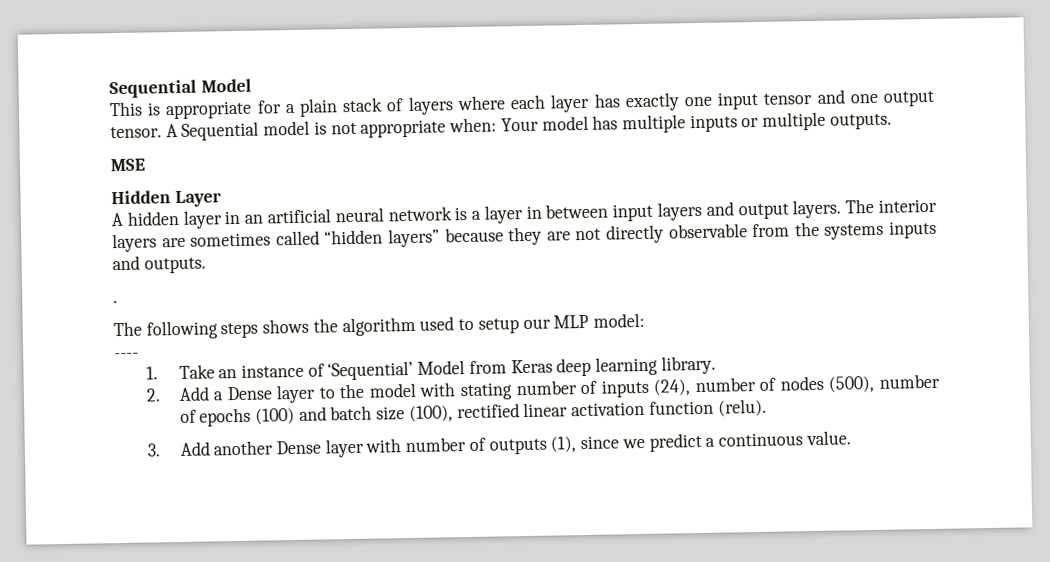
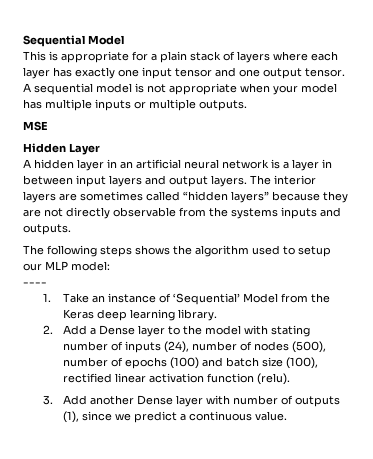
[181,121,260,141] Sequential -> [34,83,93,95] sequential
[449,117,539,133] when: Your -> [240,83,298,95] when your
[113,300,118,304] // . -> (71, 229) none
(507, 367) none -> [311,293,331,303] the

